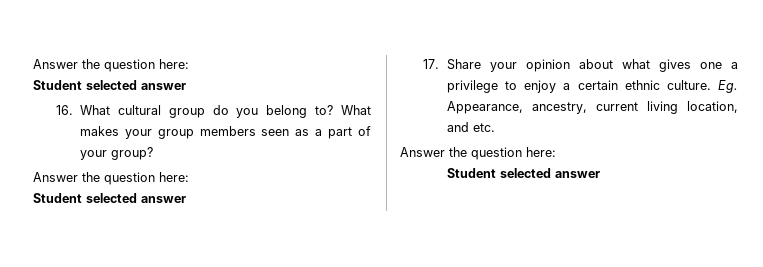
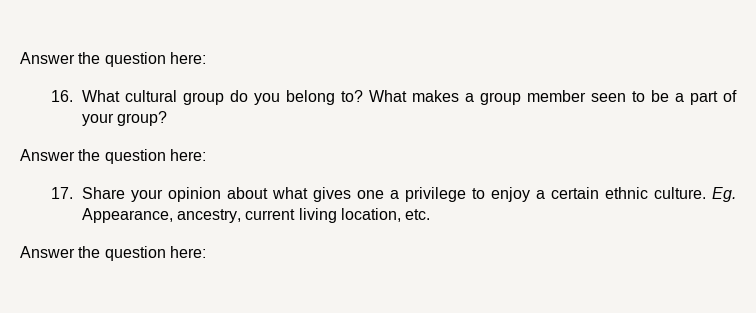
[33,59,189,72] [33,80,186,90] Answer the question here: // Student selected answer -> [20,52,206,67] Answer the question here:
[124,126,310,139] your group members seen as -> [464,90,669,105] a group member seen to be
[33,193,186,203] // Student selected answer -> (206, 155) none
[446,122,469,132] and -> (401, 215) none
[446,168,600,178] // Student selected answer -> (206, 252) none

